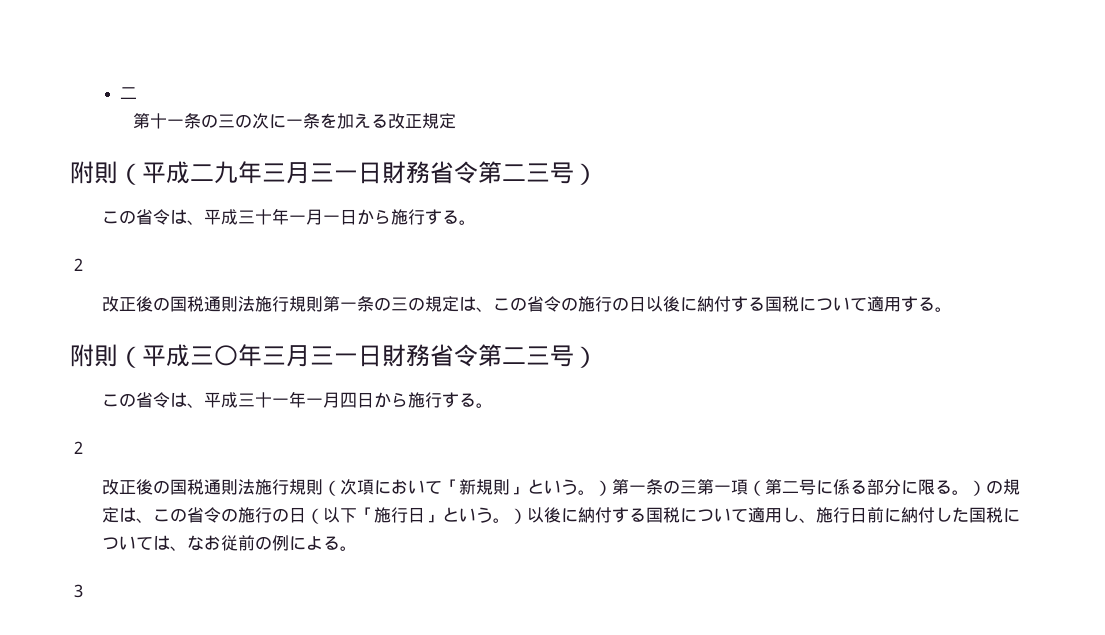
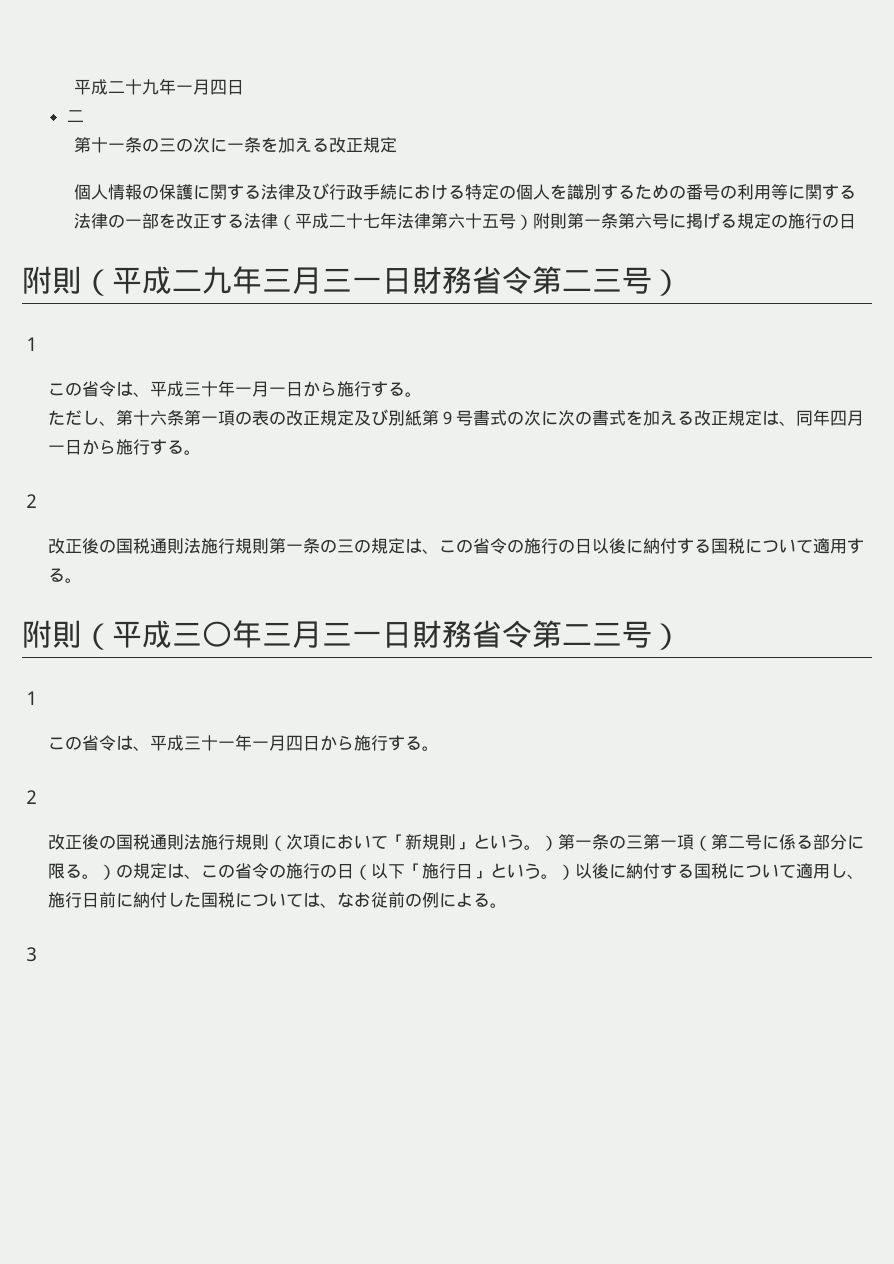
(120, 93) none -> [73,78,244,95] 平成二十九年一月四日 //
(457, 121) none -> [73,183,856,200] [73,212,856,230] // 個人情報の保護に関する法律及び行政手続における特定の個人を識別するための番号の利用等に関する法律の一部を改正する法律（平成二十七年法律第六十五号）附則第一条第六号に掲げる規定の施行の日
(598, 174) none -> [22,337,41,351] // １
(476, 222) none -> [47,409,864,426] [47,439,201,455] // ただし、第十六条第一項の表の改正規定及び別紙第９号書式の次に次の書式を加える改正規定は、同年四月一日から施行する。
(598, 357) none -> [22,691,41,705] // １

